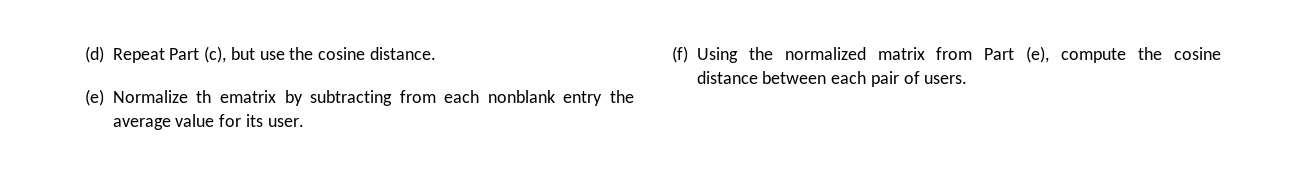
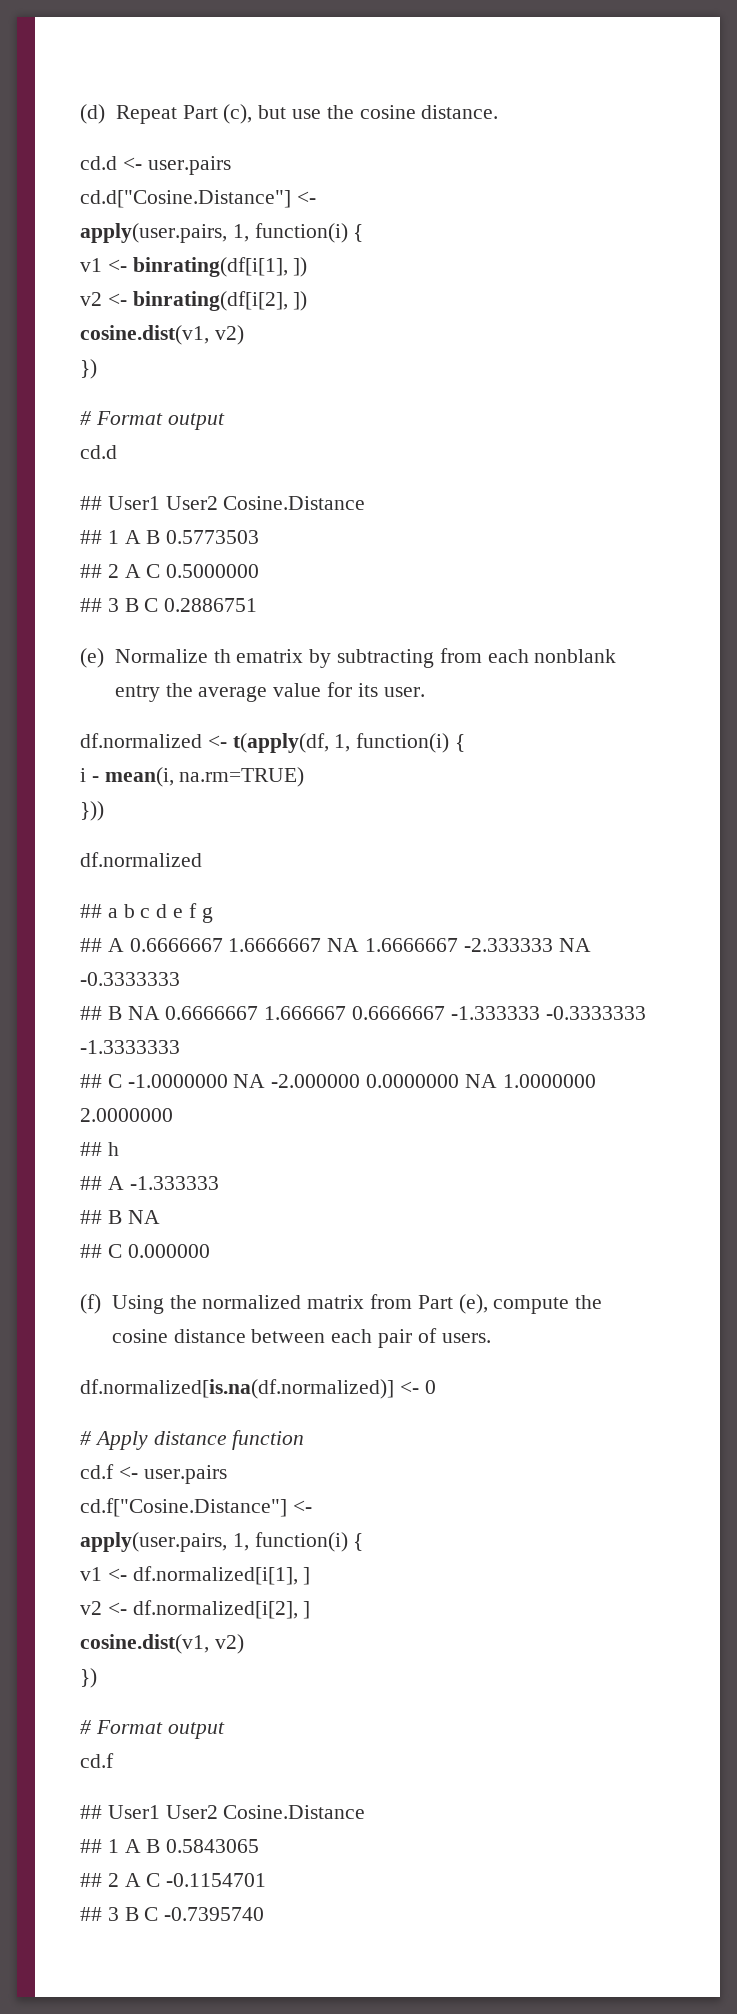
(436, 53) none -> [80,156,231,175] [80,190,316,208] [80,223,364,243] [80,257,308,277] [80,291,308,311] [80,325,244,345] [80,359,97,379] [80,411,225,430] [80,445,117,459] [80,496,366,510] [80,530,260,544] [80,564,260,578] [80,598,258,612] // cd.d <- user.pairs // cd.d["Cosine.Distance"] <- // apply(user.pairs, 1, function(i) { // v1 <- binrating(df[i[1], ]) // v2 <- binrating(df[i[2], ]) // cosine.dist(v1, v2) // }) // # Format output // cd.d // ## User1 User2 Cosine.Distance // ## 1 A B 0.5773503 // ## 2 A C 0.5000000 // ## 3 B C 0.2886751
(304, 122) none -> [80,733,466,753] [80,767,305,787] [80,801,104,821] [80,852,202,867] [80,903,213,923] [80,938,591,952] [80,972,180,986] [80,1006,646,1020] [80,1040,180,1054] [80,1074,596,1088] [80,1108,173,1122] [80,1142,119,1156] [80,1176,219,1190] [80,1210,160,1224] [80,1244,210,1258] // df.normalized <- t(apply(df, 1, function(i) { // i - mean(i, na.rm=TRUE) // })) // df.normalized // ## a b c d e f g // ## A 0.6666667 1.6666667 NA 1.6666667 -2.333333 NA -0.3333333 // ## B NA 0.6666667 1.666667 0.6666667 -1.333333 -0.3333333 -1.3333333 // ## C -1.0000000 NA -2.000000 0.0000000 NA 1.0000000 2.0000000 // ## h // ## A -1.333333 // ## B NA // ## C 0.000000
(968, 79) none -> [80,1379,436,1399] [80,1430,305,1450] [80,1464,227,1484] [80,1498,312,1517] [80,1532,364,1552] [80,1566,311,1585] [80,1600,311,1619] [80,1634,244,1654] [80,1668,97,1688] [80,1720,225,1739] [80,1753,114,1768] [80,1805,366,1819] [80,1839,260,1853] [80,1873,267,1887] [80,1907,265,1921] // df.normalized[is.na(df.normalized)] <- 0 // # Apply distance function // cd.f <- user.pairs // cd.f["Cosine.Distance"] <- // apply(user.pairs, 1, function(i) { // v1 <- df.normalized[i[1], ] // v2 <- df.normalized[i[2], ] // cosine.dist(v1, v2) // }) // # Format output // cd.f // ## User1 User2 Cosine.Distance // ## 1 A B 0.5843065 // ## 2 A C -0.1154701 // ## 3 B C -0.7395740

